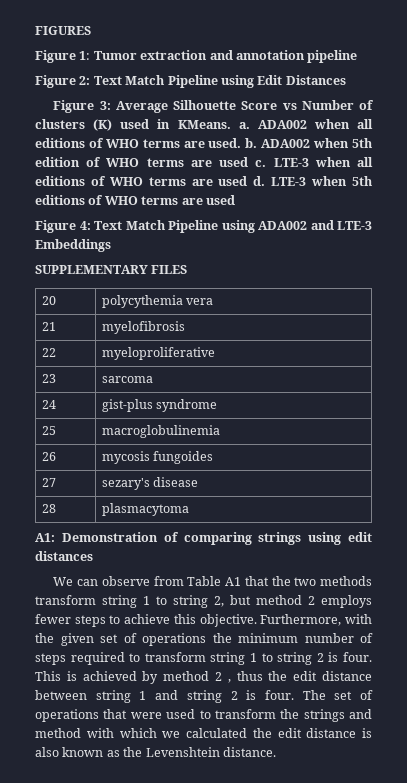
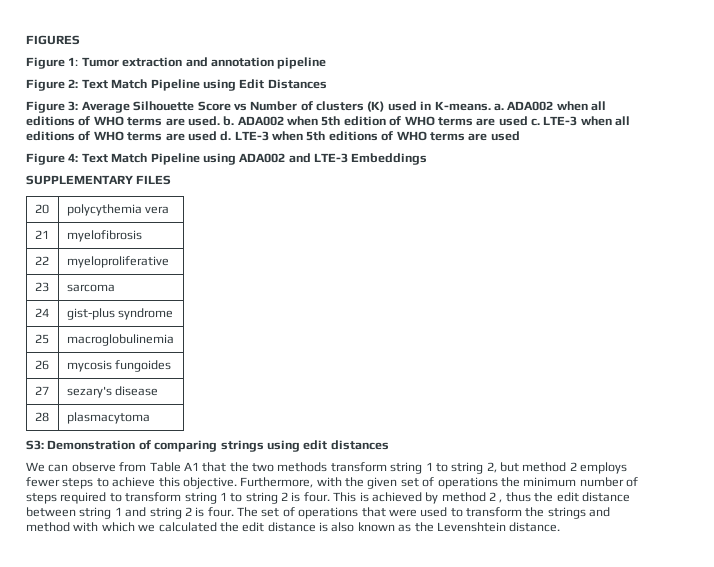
[177,120,231,129] KMeans. -> [434,101,491,111] K-means.
[35,533,55,542] A1: -> [26,440,44,450] S3:

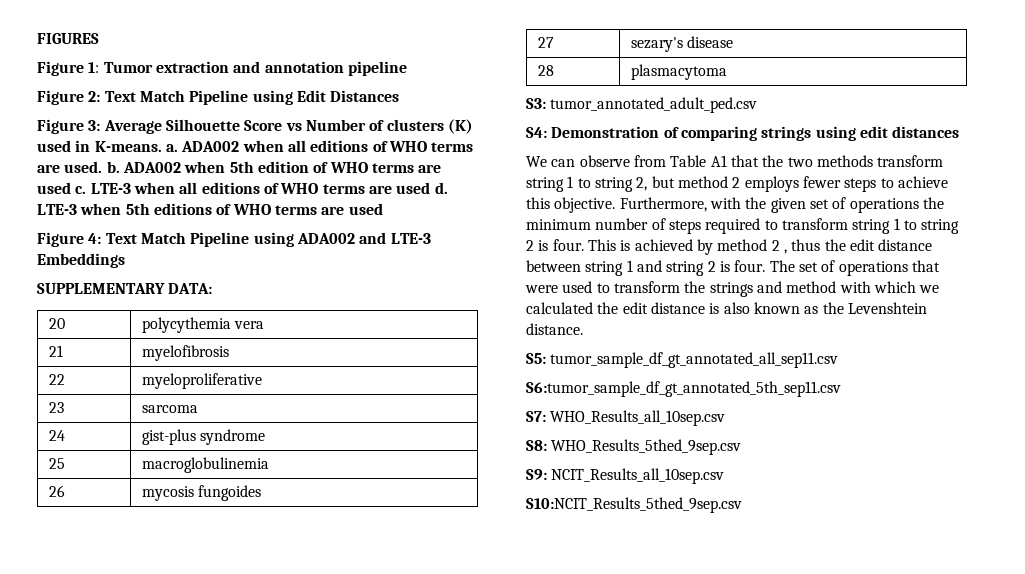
[136,175,172,185] FILES -> [168,283,213,294] DATA:
(44, 445) none -> [550,97,758,113] [526,127,547,138] tumor_annotated_adult_ped.csv // S4:
(561, 527) none -> [526,352,839,368] [526,381,841,397] [526,410,726,426] [526,439,742,455] [526,468,725,484] [526,497,742,513] // S5: tumor_sample_df_gt_annotated_all_sep11.csv // S6:tumor_sample_df_gt_annotated_5th_sep11.csv // S7: WHO_Results_all_10sep.csv // S8: WHO_Results_5thed_9sep.csv // S9: NCIT_Results_all_10sep.csv // S10:NCIT_Results_5thed_9sep.csv

